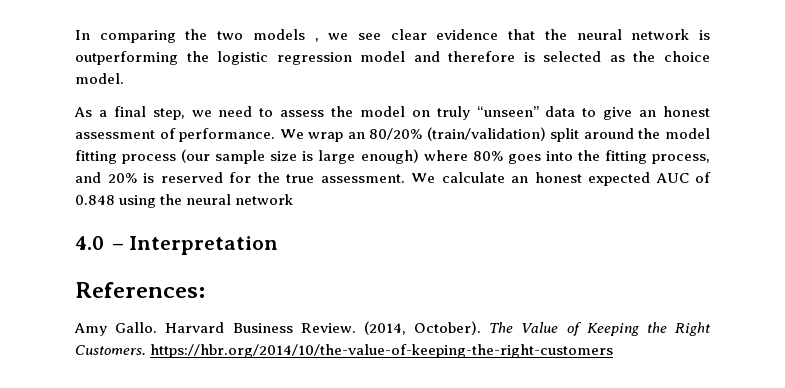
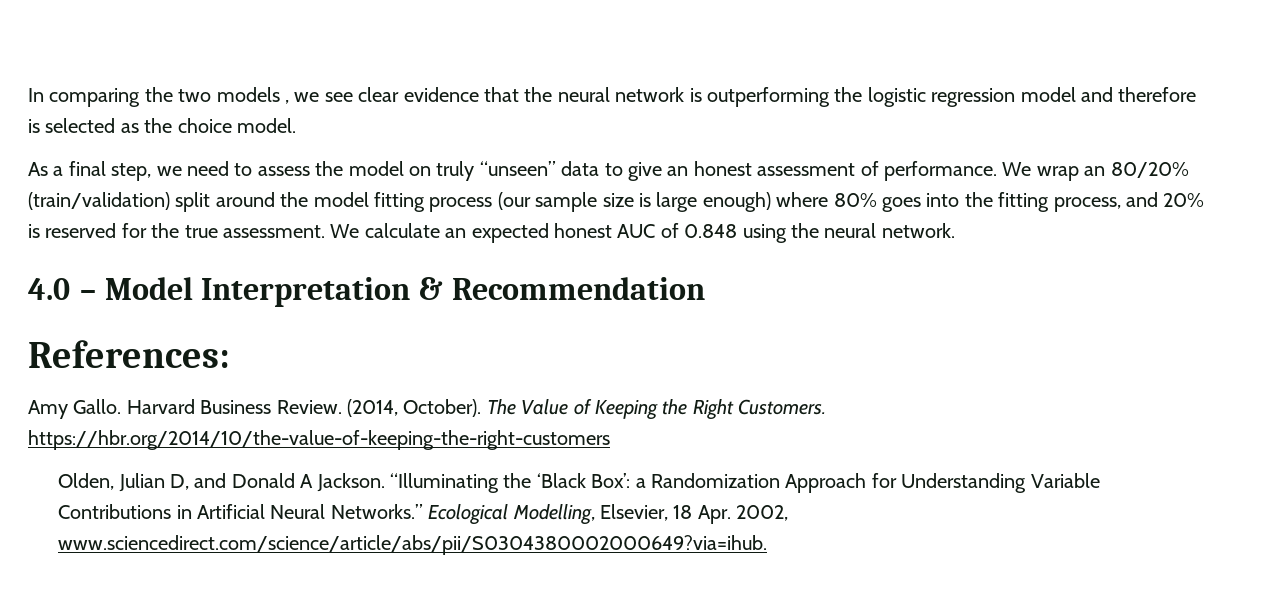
[534,172,650,186] honest expected -> [471,223,612,243] expected honest
[235,194,294,205] network -> [881,223,955,238] network.
(124, 246) none -> [104,277,193,300] Model
(279, 245) none -> [418,277,705,300] & Recommendation
(614, 351) none -> [58,473,1100,493] [58,504,789,525] [58,535,768,555] // Olden, Julian D, and Donald A Jackson. “Illuminating the ‘Black Box’: a Randomization Approach for Understanding Variable Contributions in Artificial Neural Networks.” Ecological Modelling, Elsevier, 18 Apr. 2002, www.sciencedirect.com/science/article/abs/pii/S0304380002000649?via=ihub.

